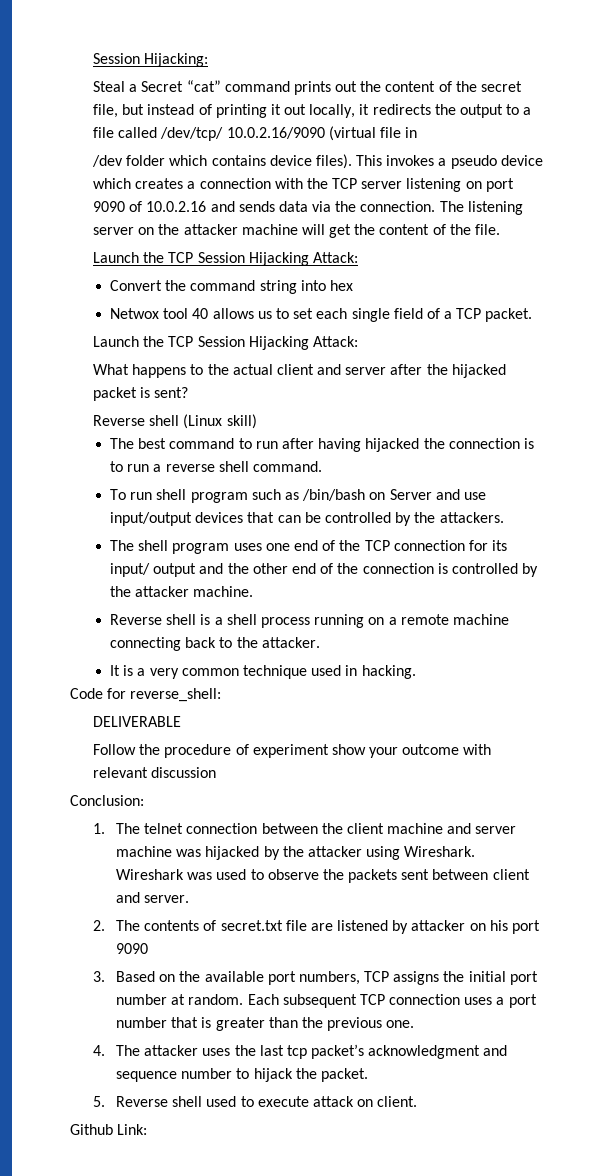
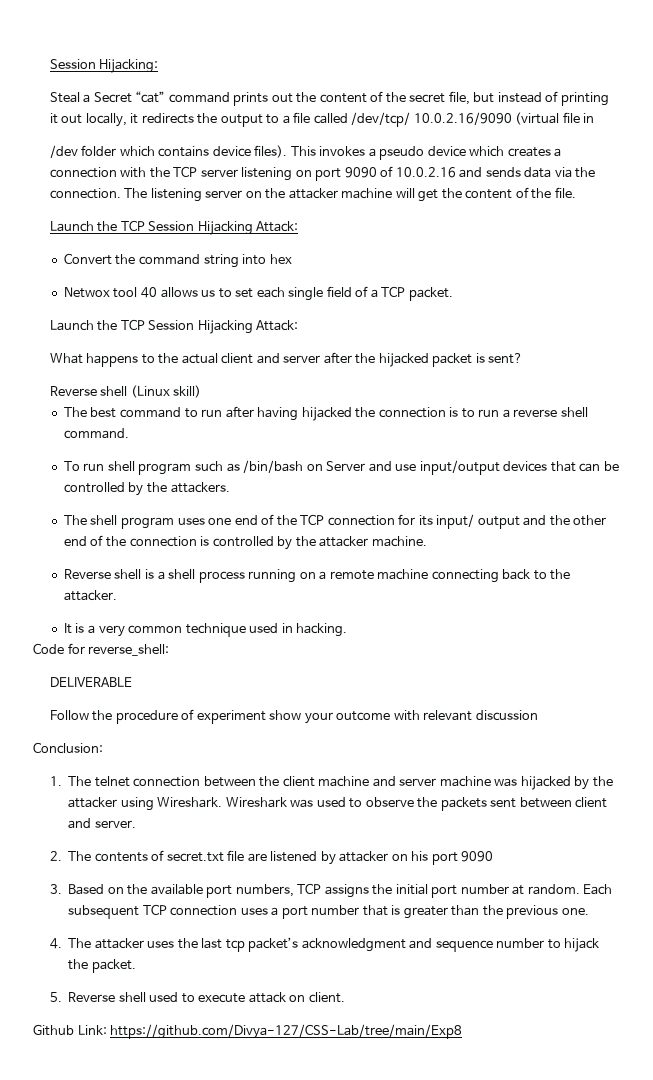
(148, 1129) none -> [110,1024,463,1039] https://github.com/Divya-127/CSS-Lab/tree/main/Exp8

